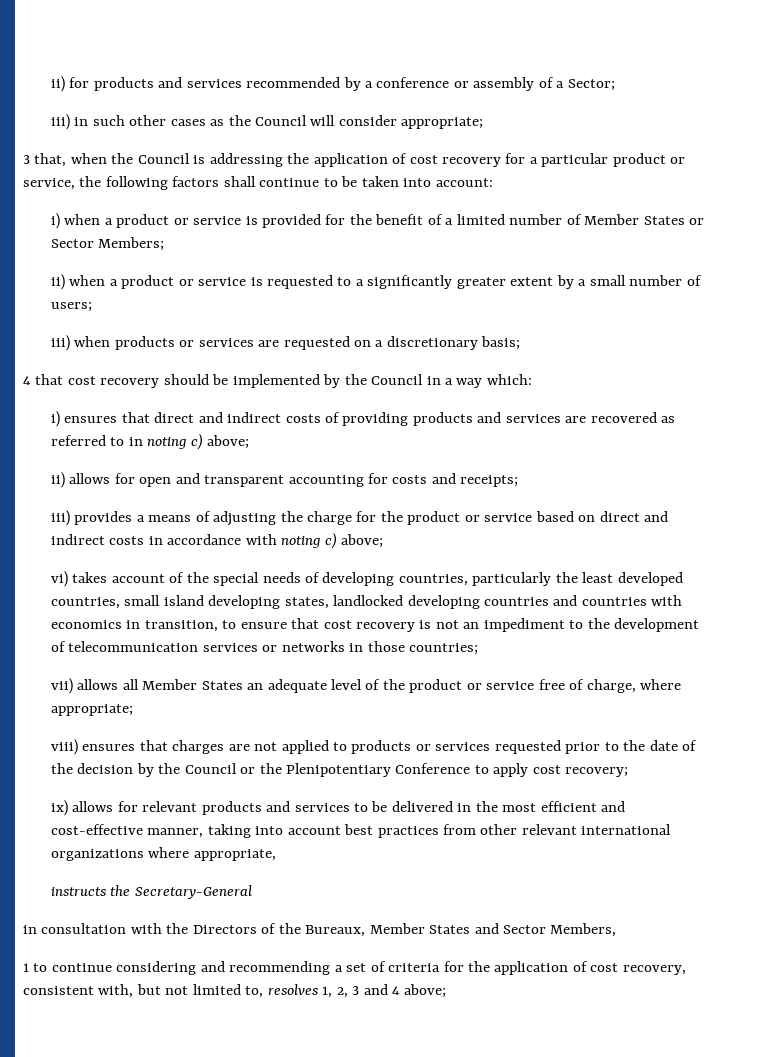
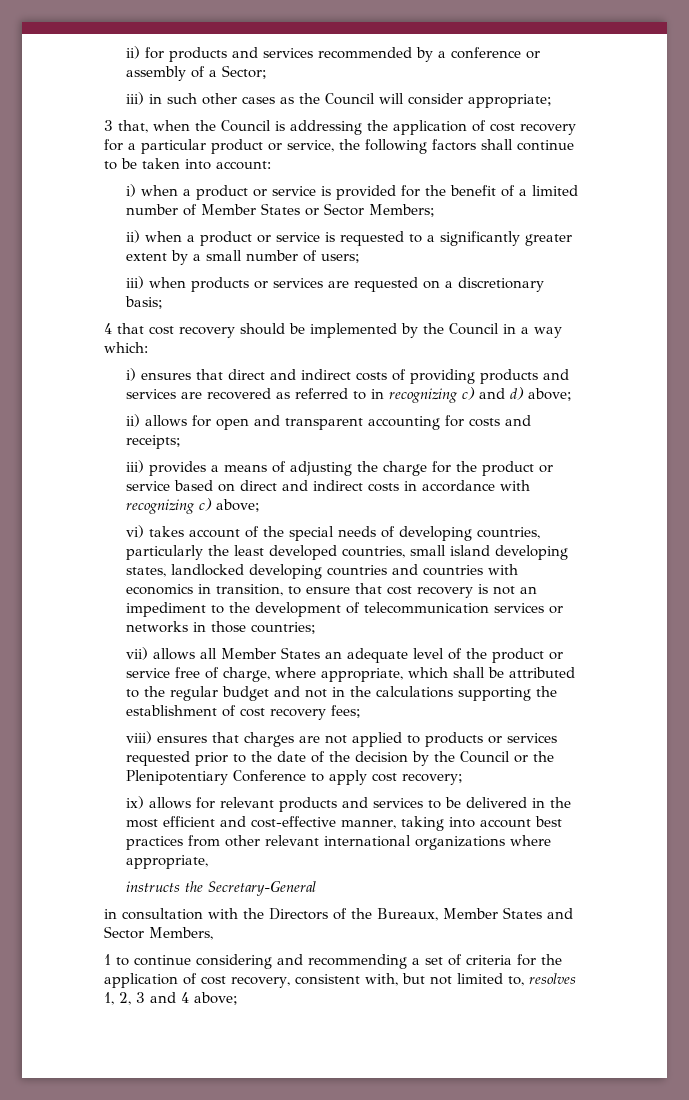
[147,433,203,450] noting c) -> [388,387,524,403] recognizing c) and d)
[281,536,321,548] noting -> [125,499,195,514] recognizing
[50,704,133,716] appropriate; -> [320,667,575,682] [125,686,557,701] [125,705,361,720] appropriate, which shall be attributed to the regular budget and not in the calculations supporting the establishment of cost recovery fees;

